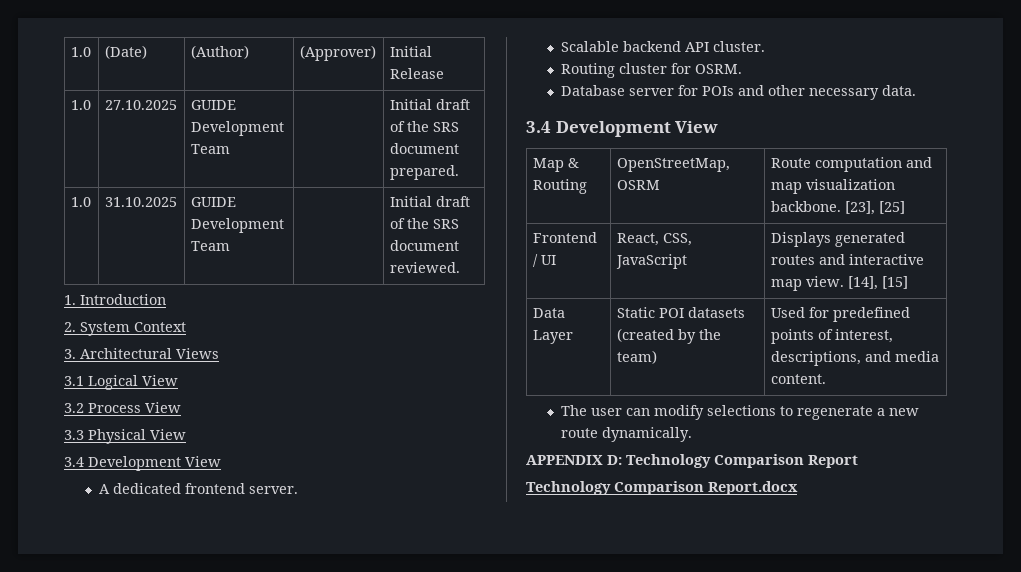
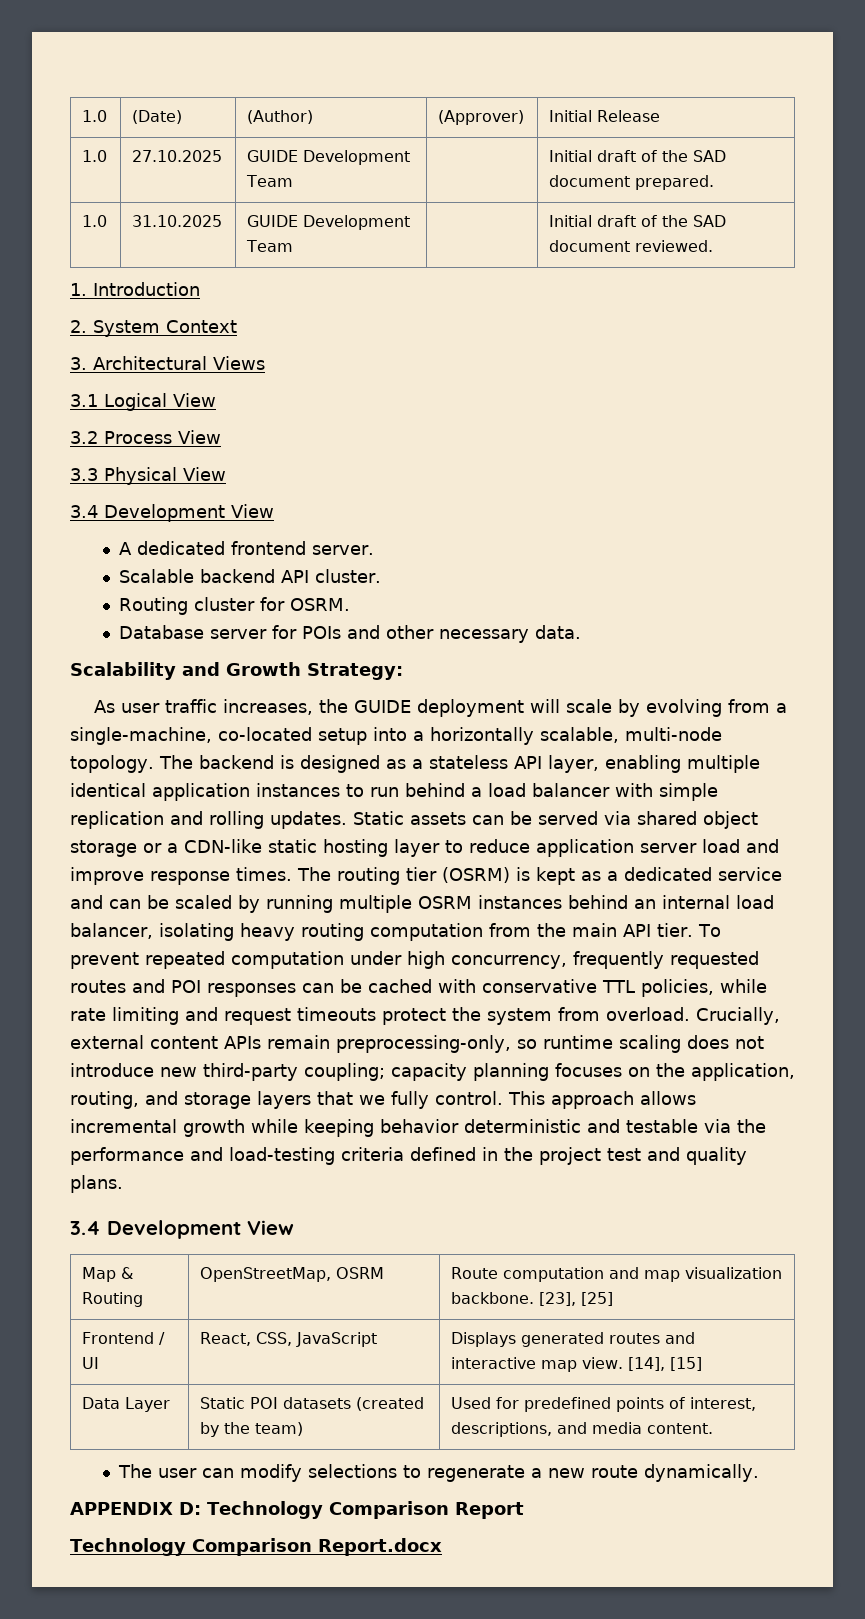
[432,122,459,132] SRS -> [693,150,727,162] SAD
[432,219,459,229] SRS -> [693,215,727,227] SAD
(916, 90) none -> [70,662,403,680] [94,699,788,717] [70,727,722,745] [70,755,760,773] [70,783,718,801] [70,811,758,829] [70,839,779,857] [70,867,782,885] [70,895,774,913] [70,923,721,941] [70,951,759,969] [70,979,767,997] [70,1007,780,1025] [70,1035,764,1053] [70,1063,795,1081] [70,1091,696,1109] [70,1119,766,1137] [70,1147,747,1165] [70,1175,123,1193] // Scalability and Growth Strategy: // As user traffic increases, the GUIDE deployment will scale by evolving from a single-machine, co-located setup into a horizontally scalable, multi-node topology. The backend is designed as a stateless API layer, enabling multiple identical application instances to run behind a load balancer with simple replication and rolling updates. Static assets can be served via shared object storage or a CDN-like static hosting layer to reduce application server load and improve response times. The routing tier (OSRM) is kept as a dedicated service and can be scaled by running multiple OSRM instances behind an internal load balancer, isolating heavy routing computation from the main API tier. To prevent repeated computation under high concurrency, frequently requested routes and POI responses can be cached with conservative TTL policies, while rate limiting and request timeouts protect the system from overload. Crucially, external content APIs remain preprocessing-only, so runtime scaling does not introduce new third-party coupling; capacity planning focuses on the application, routing, and storage layers that we fully control. This approach allows incremental growth while keeping behavior deterministic and testable via the performance and load-testing criteria defined in the project test and quality plans.

